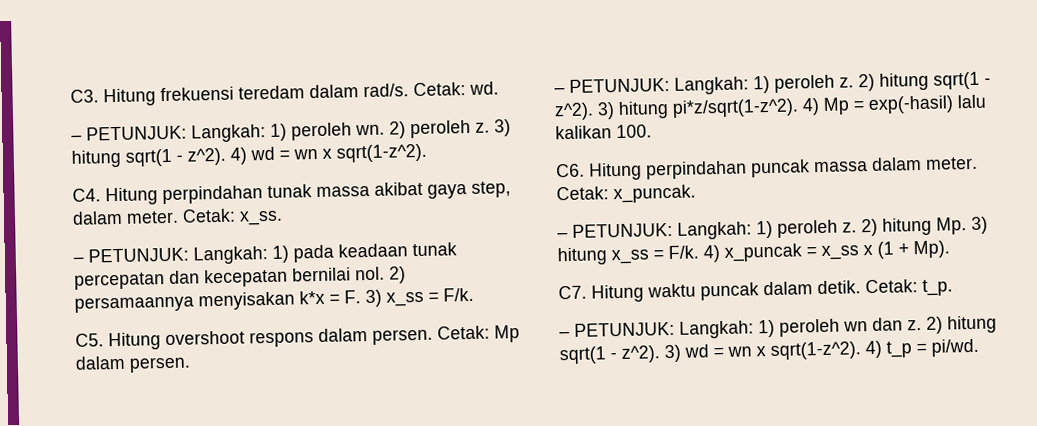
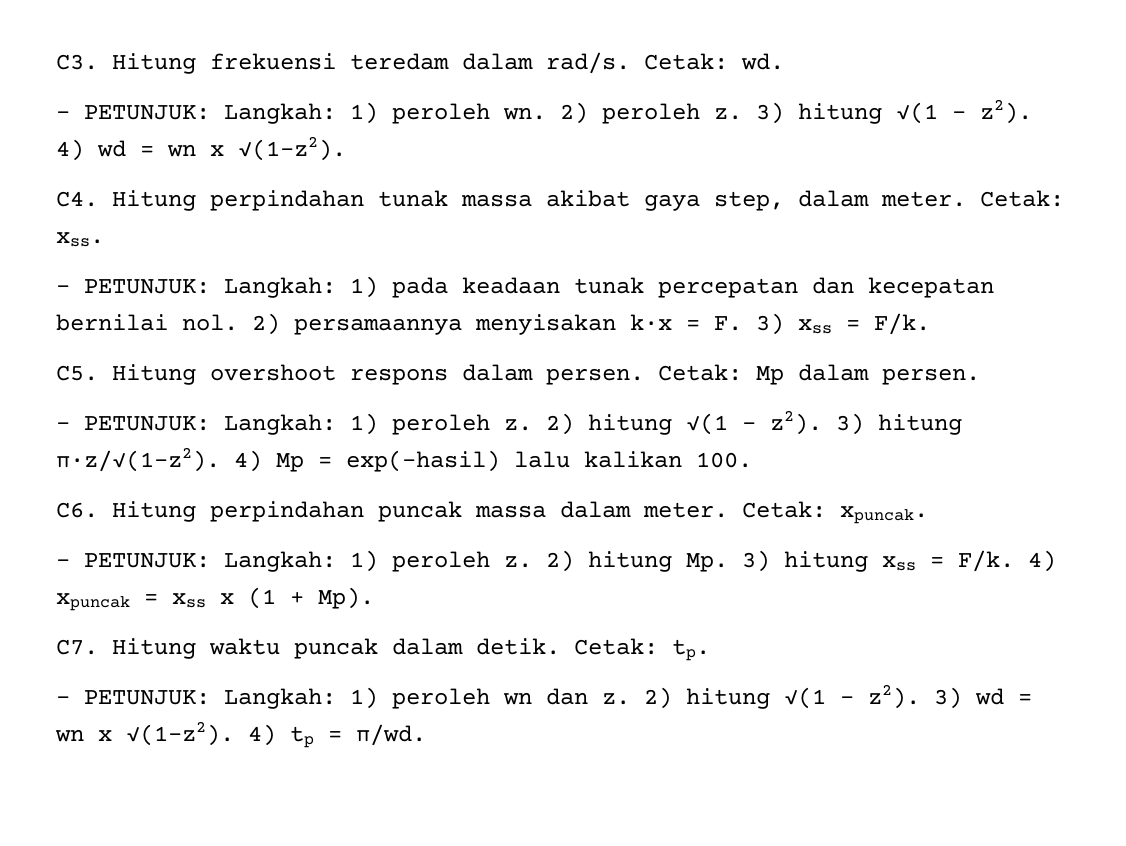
[125,147,226,167] sqrt(1 - z^2). -> [896,99,1032,124] √(1 - z2).
[336,143,427,163] sqrt(1-z^2). -> [238,136,346,161] √(1-z2).
[239,210,283,226] x_ss. -> [56,232,104,247] xss.
[299,290,325,305] k*x -> [630,314,672,330] k·x
[386,291,424,307] x_ss -> [798,319,832,334] xss
[933,71,991,90] [554,98,799,121] sqrt(1 - z^2). 3) hitung pi*z/sqrt(1-z^2). -> [686,410,962,435] [56,447,220,472] √(1 - z2). 3) hitung π·z/√(1-z2).
[613,184,696,204] x_puncak. -> [840,506,928,524] xpuncak.
[611,249,650,265] x_ss -> [882,556,916,571] xss
[724,243,859,262] x_puncak = x_ss -> [56,593,206,611] xpuncak = xss
[922,279,953,296] t_p. -> [672,639,710,661] tp.
[559,345,660,365] sqrt(1 - z^2). -> [784,684,920,709] √(1 - z2).
[770,338,979,361] sqrt(1-z^2). 4) t_p = pi/wd. -> [126,721,426,748] √(1-z2). 4) tp = π/wd.

